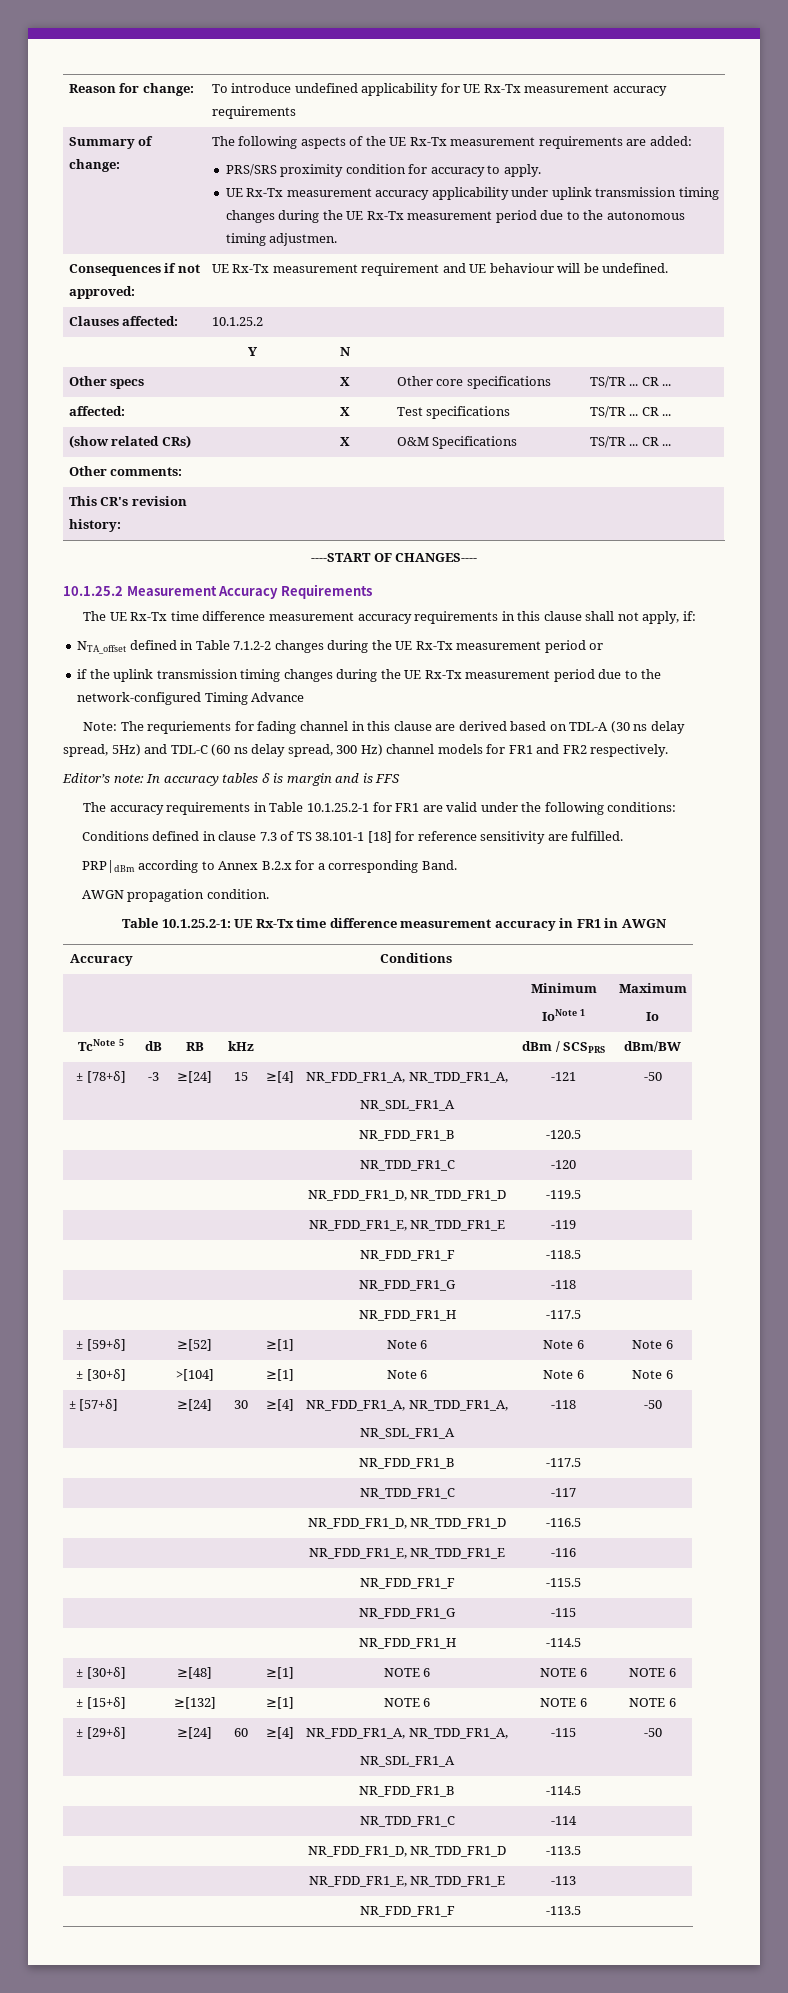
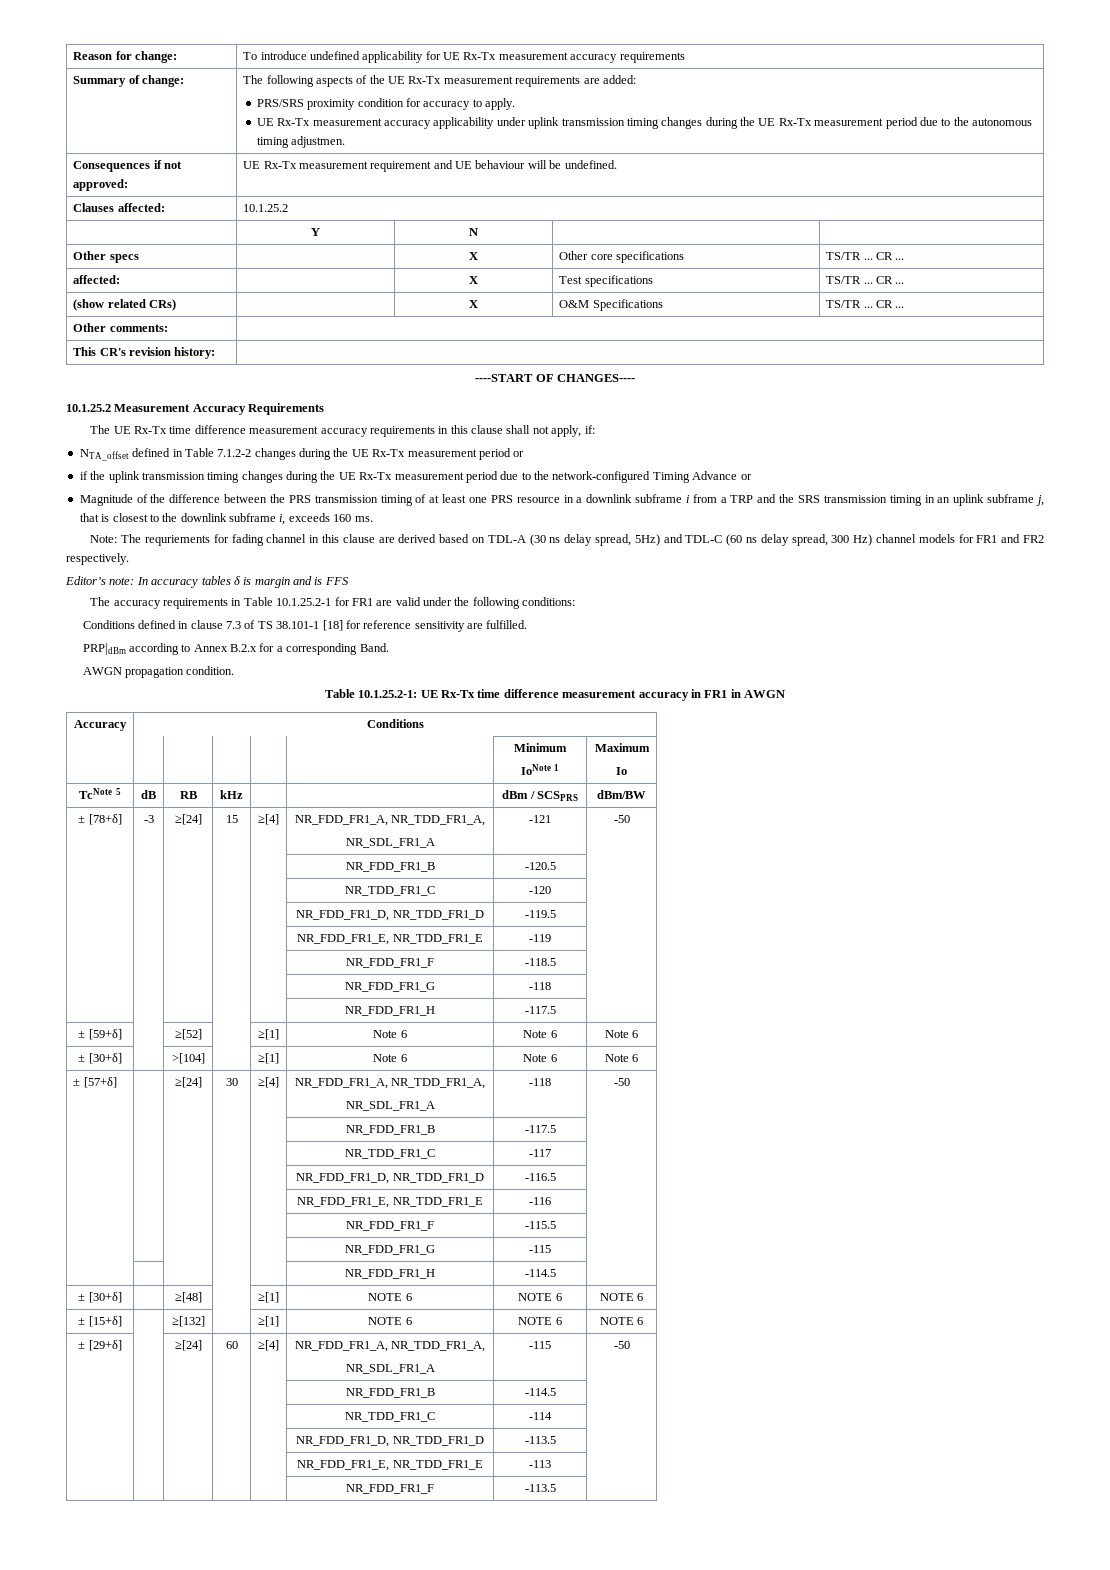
(305, 697) none -> [740,474,752,480] [79,494,1044,506] [79,513,373,525] or // Magnitude of the difference between the PRS transmission timing of at least one PRS resource in a downlink subframe i from a TRP and the SRS transmission timing in an uplink subframe j, that is closest to the downlink subframe i, exceeds 160 ms.

